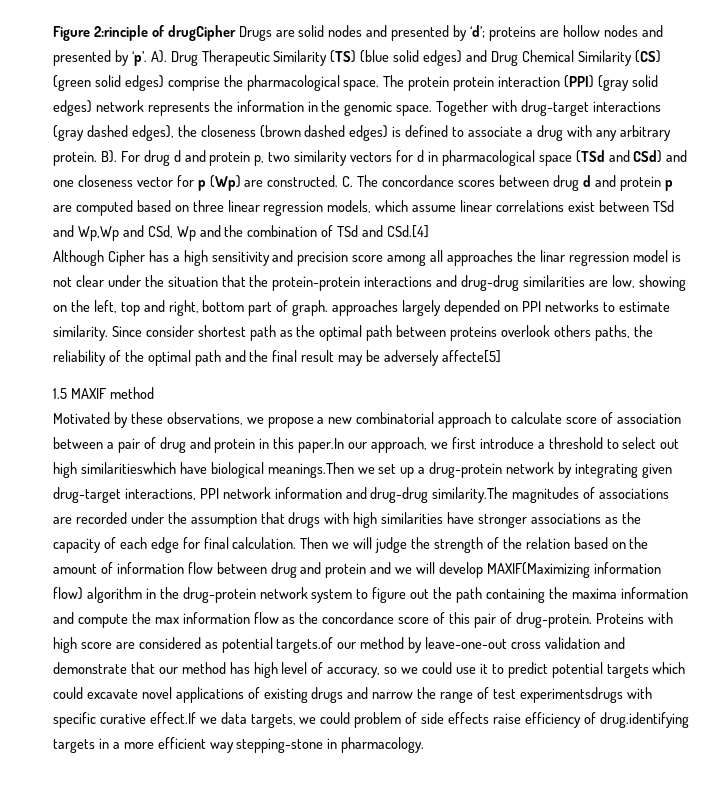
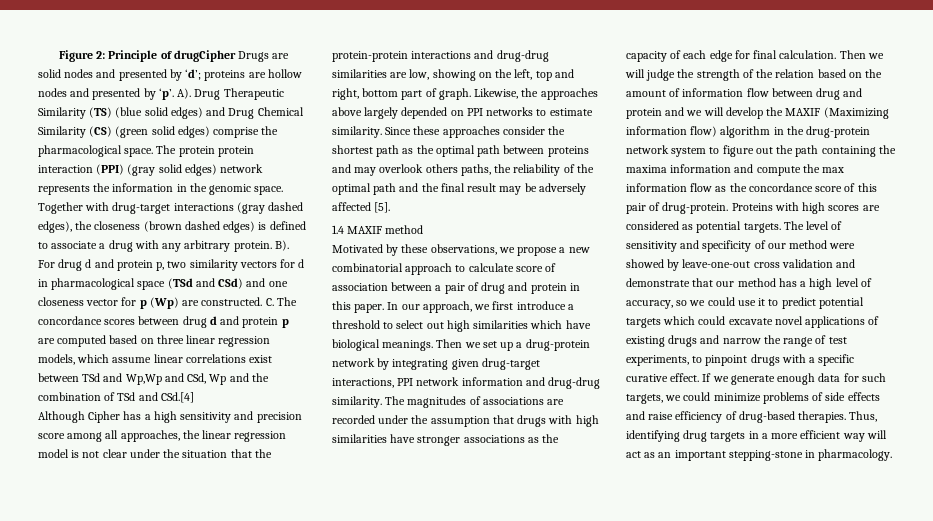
[93,25,148,41] 2:rinciple -> [96,50,158,62] 2: Principle
[447,250,565,266] approaches the linar -> [120,430,232,442] approaches, the linear
[332,300,399,316] approaches -> [474,88,598,100] [332,107,362,116] Likewise, the approaches above
[145,325,194,337] consider -> [413,126,566,138] these approaches consider the
(498, 333) none -> [332,164,377,176] and may
[441,350,501,363] [53,388,67,399] affecte[5] // 1.5 -> [332,202,391,213] [332,225,344,234] affected [5]. // 1.4
[298,438,345,453] paper.In -> [354,302,399,313] paper. In
[80,462,354,478] similaritieswhich have biological meanings.Then -> [473,320,591,329] [332,339,463,351] similarities which have biological meanings. Then
[432,487,509,503] similarity.The -> [332,396,406,408] similarity. The
[486,562,590,578] MAXIF(Maximizing -> [766,107,889,119] the MAXIF (Maximizing
[80,642,112,649] score -> [828,205,860,211] scores
[276,637,405,653] targets.of our method -> [743,221,843,233] [626,240,856,252] [626,259,664,268] targets. The level of sensitivity and specificity of our method were showed
(250, 668) none -> [800,281,807,287] a
[519,687,652,703] [53,712,247,728] experimentsdrugs with specific curative effect.If we data -> [626,354,855,366] [626,373,886,385] experiments, to pinpoint drugs with a specific curative effect. If we generate enough data for such
[354,712,402,728] problem -> [713,392,809,404] minimize problems
(490, 718) none -> [626,411,645,420] and
[599,712,689,728] drug.identifying -> [738,411,878,423] [626,430,708,442] drug-based therapies. Thus, identifying drug
(234, 747) none -> [866,430,887,439] [626,450,726,461] will act as an important

